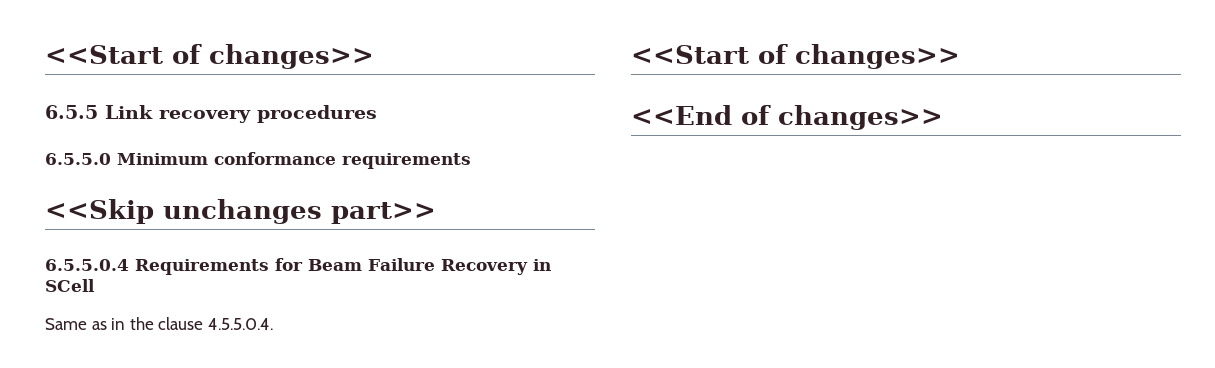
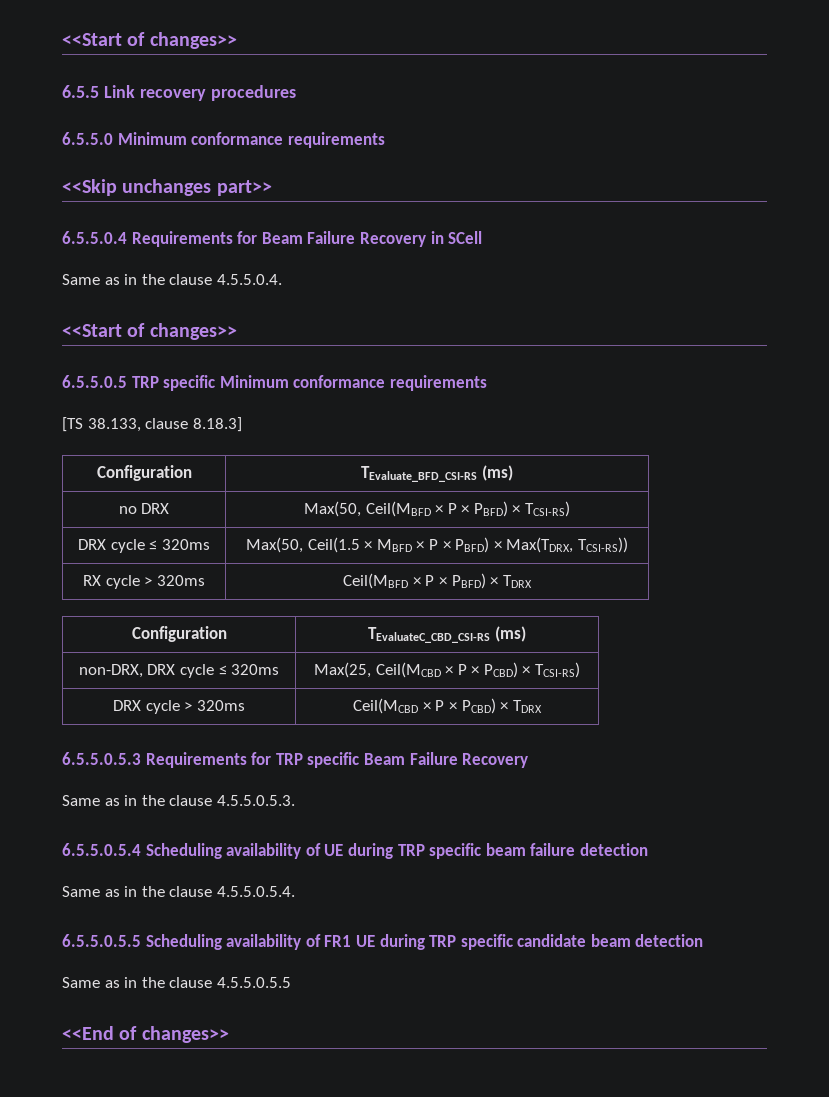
(960, 56) none -> [62,375,487,391] [62,417,242,432] [96,465,192,481] [361,465,513,482] [118,503,170,514] [303,501,571,517] [78,539,210,553] [246,537,628,553] [83,575,205,589] [343,573,532,589] [131,626,227,642] [368,626,526,643] [78,664,280,678] [313,662,581,678] [113,700,245,714] [353,698,542,714] [62,752,529,768] [62,795,295,806] [62,843,648,859] [62,886,295,897] [62,934,704,950] [62,977,291,988] // 6.5.5.0.5 TRP specific Minimum conformance requirements // [TS 38.133, clause 8.18.3] // Configuration | TEvaluate_BFD_CSI-RS (ms) // no DRX | Max(50, Ceil(MBFD × P × PBFD) × TCSI-RS) // DRX cycle ≤ 320ms | Max(50, Ceil(1.5 × MBFD × P × PBFD) × Max(TDRX, TCSI-RS)) // RX cycle > 320ms | Ceil(MBFD × P × PBFD) × TDRX // Configuration | TEvaluateC_CBD_CSI-RS (ms) // non-DRX, DRX cycle ≤ 320ms | Max(25, Ceil(MCBD × P × PCBD) × TCSI-RS) // DRX cycle > 320ms | Ceil(MCBD × P × PCBD) × TDRX // 6.5.5.0.5.3 Requirements for TRP specific Beam Failure Recovery // Same as in the clause 4.5.5.0.5.3. // 6.5.5.0.5.4 Scheduling availability of UE during TRP specific beam failure detection // Same as in the clause 4.5.5.0.5.4. // 6.5.5.0.5.5 Scheduling availability of FR1 UE during TRP specific candidate beam detection // Same as in the clause 4.5.5.0.5.5

